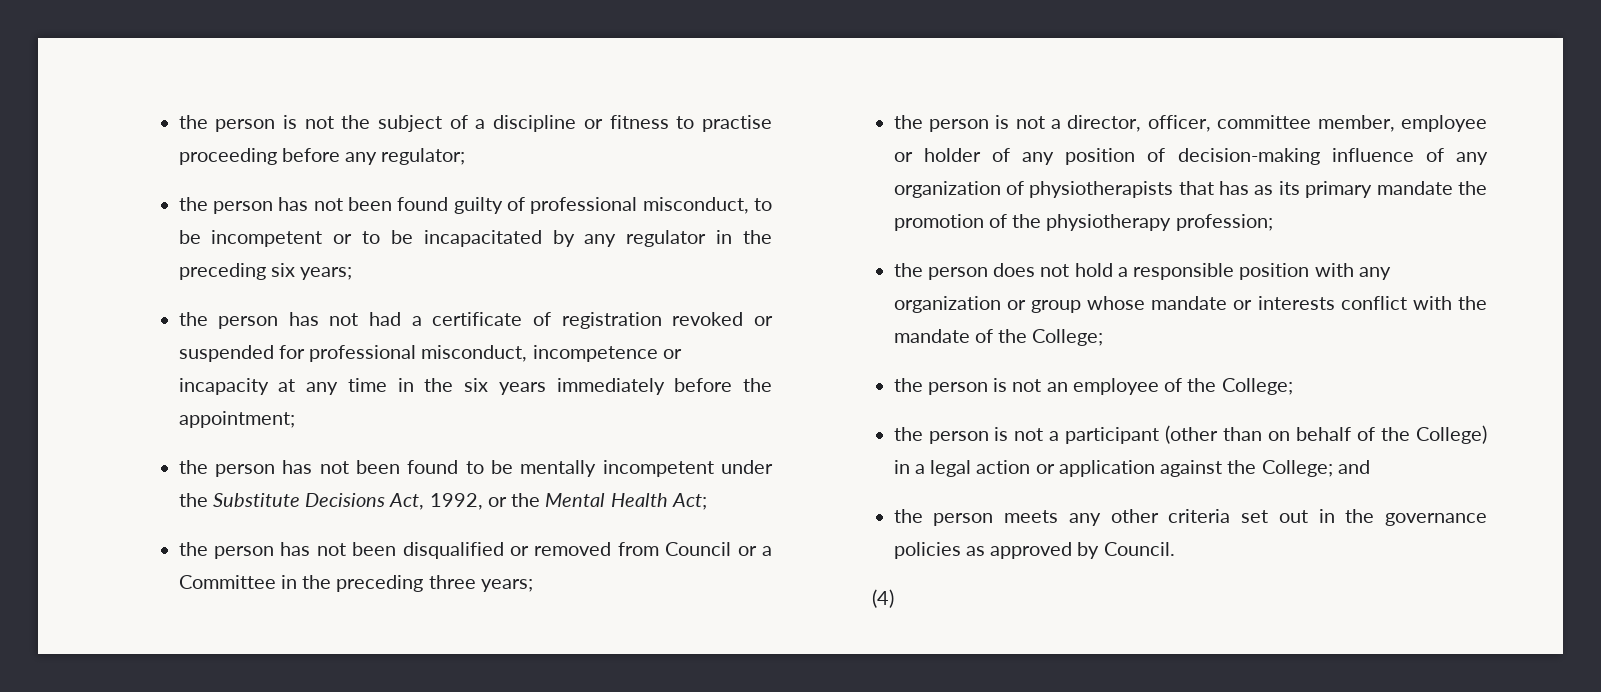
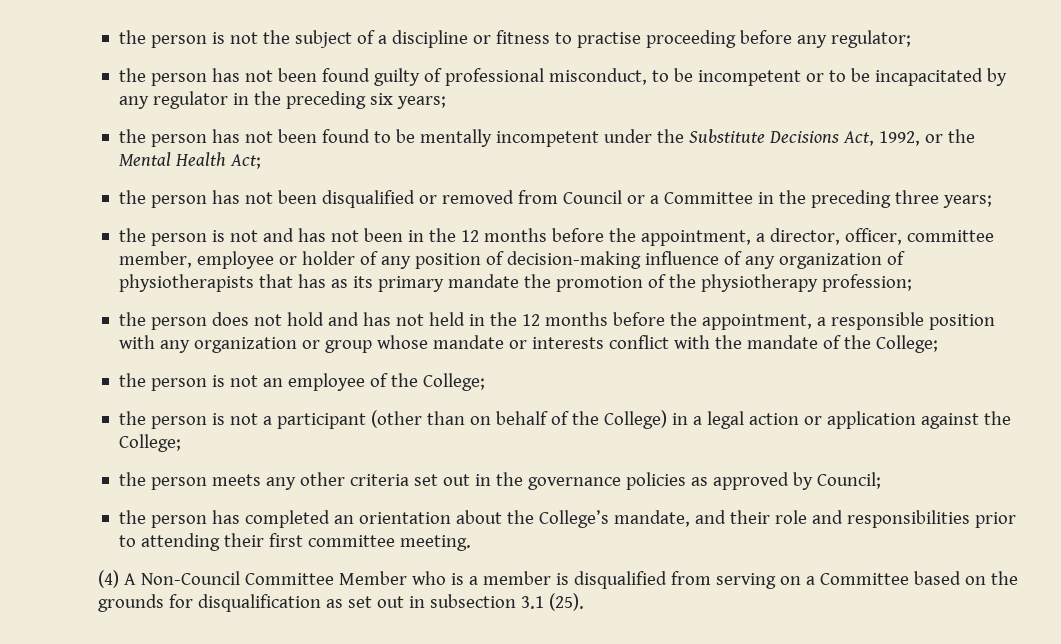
[178,312,773,329] [178,345,682,362] [178,378,772,395] [178,411,295,428] // the person has not had a certificate of registration revoked or suspended for professional misconduct, incompetence or incapacity at any time in the six years immediately before the appointment; -> (446, 102) none
(1045, 122) none -> [262,228,751,246] and has not been in the 12 months before the appointment,
(1113, 270) none -> [327,312,812,330] and has not held in the 12 months before the appointment,
[1337,460,1370,474] and -> (181, 443) none
[1103,542,1175,556] [872,589,895,608] Council. // (4) -> [816,472,881,489] [118,510,1016,528] [118,533,471,551] [98,570,1019,589] [98,593,585,612] Council; // the person has completed an orientation about the College’s mandate, and their role and responsibilities prior to attending their first committee meeting. // (4) A Non-Council Committee Member who is a member is disqualified from serving on a Committee based on the grounds for disqualification as set out in subsection 3.1 (25).

